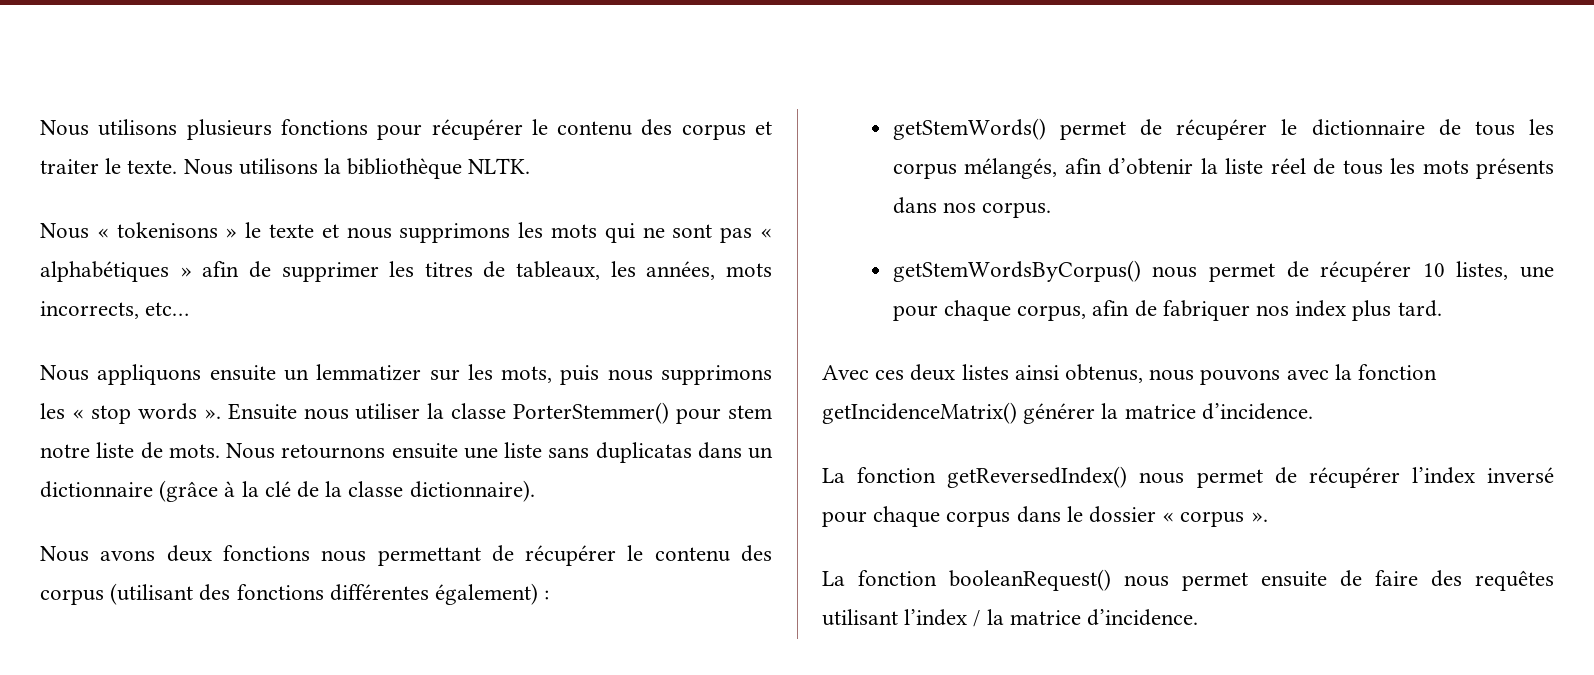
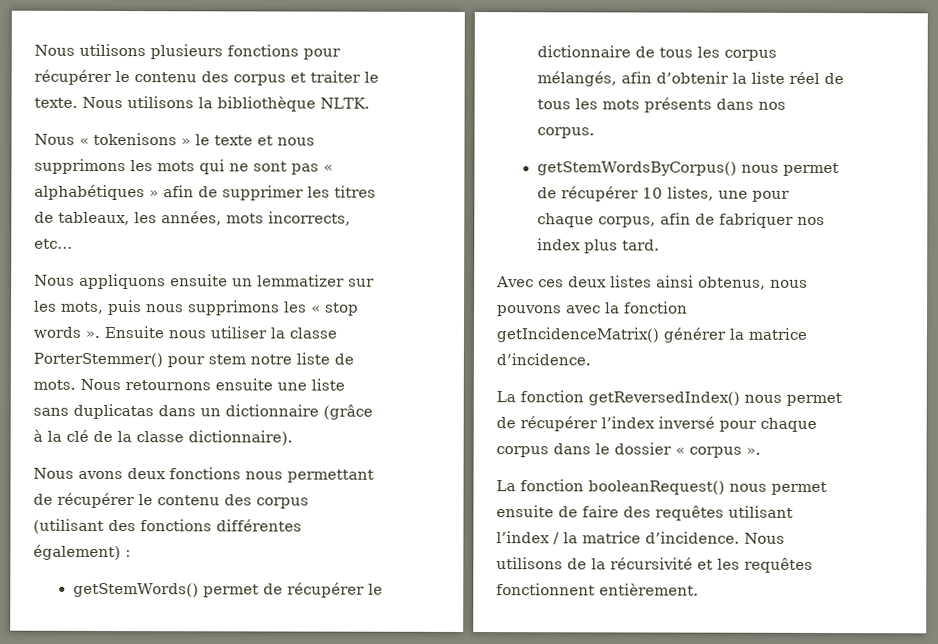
(1199, 617) none -> [744,532,785,544] [496,557,813,573] [496,583,699,596] Nous utilisons de la récursivité et les requêtes fonctionnent entièrement.

